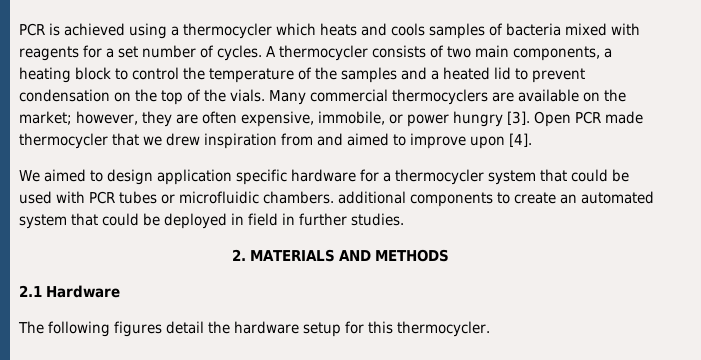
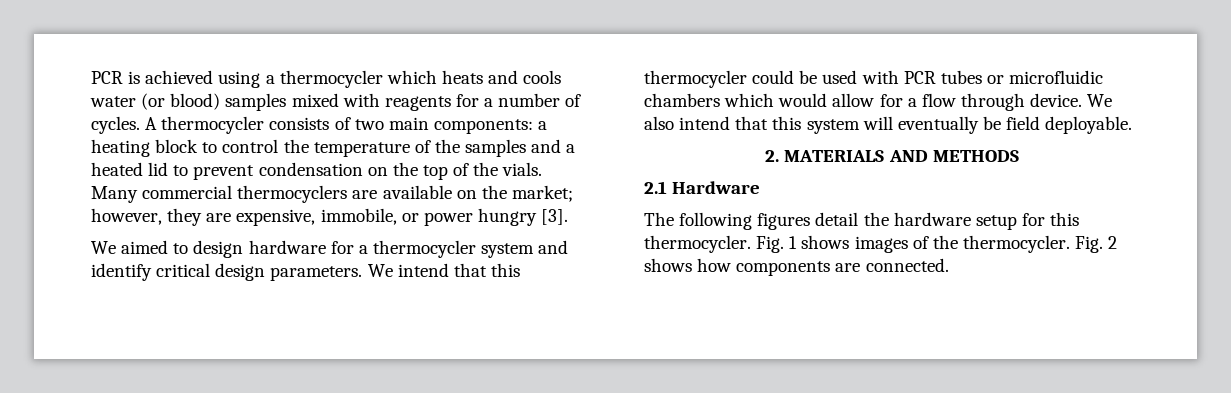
[429,23,561,39] samples of bacteria -> [90,93,287,111] water (or blood) samples
[118,46,138,58] set -> (494, 102) none
[513,46,600,61] components, -> [433,119,533,134] components:
[202,111,237,124] often -> (232, 217) none
[534,111,643,127] [19,133,532,149] Open PCR made thermocycler that we drew inspiration from and aimed to improve upon [4]. -> (569, 217) none
[157,169,287,185] application specific -> (244, 249) none
[540,169,567,182] that -> [538,240,569,254] [91,263,520,281] [644,70,747,88] and identify critical design parameters. We intend that this thermocycler
[263,191,654,207] [19,213,404,229] chambers. additional components to create an automated system that could be deployed in field in further studies. -> [644,93,1113,111] [644,116,1133,134] chambers which would allow for a flow through device. We also intend that this system will eventually be field deployable.
(490, 329) none -> [756,235,1118,253] [644,258,949,276] Fig. 1 shows images of the thermocycler. Fig. 2 shows how components are connected.

